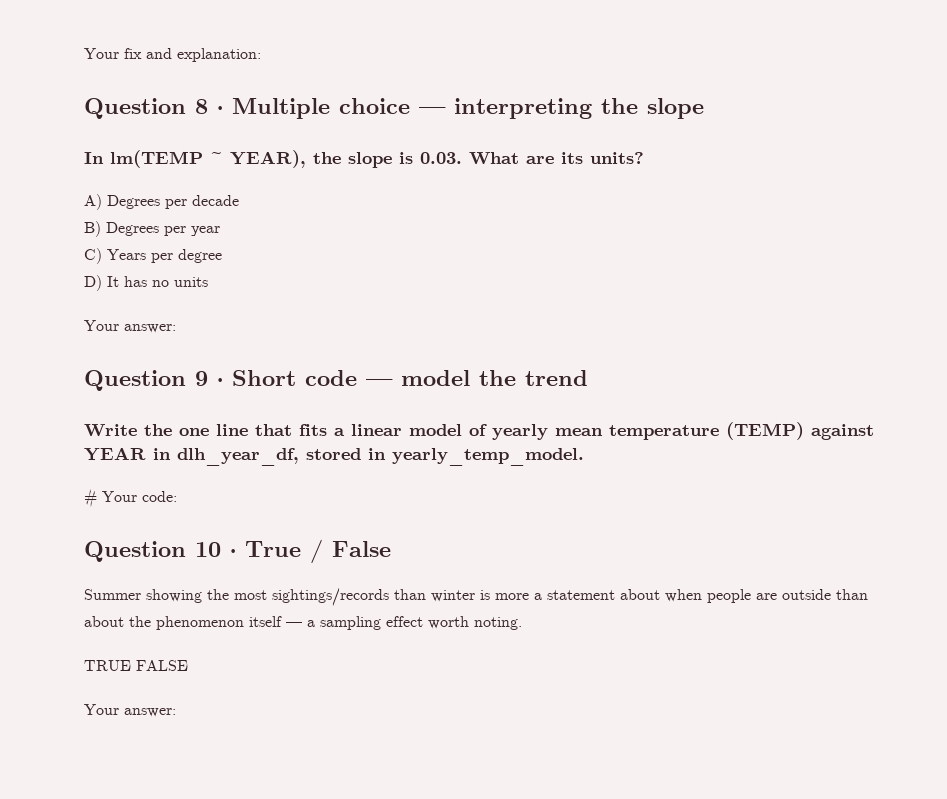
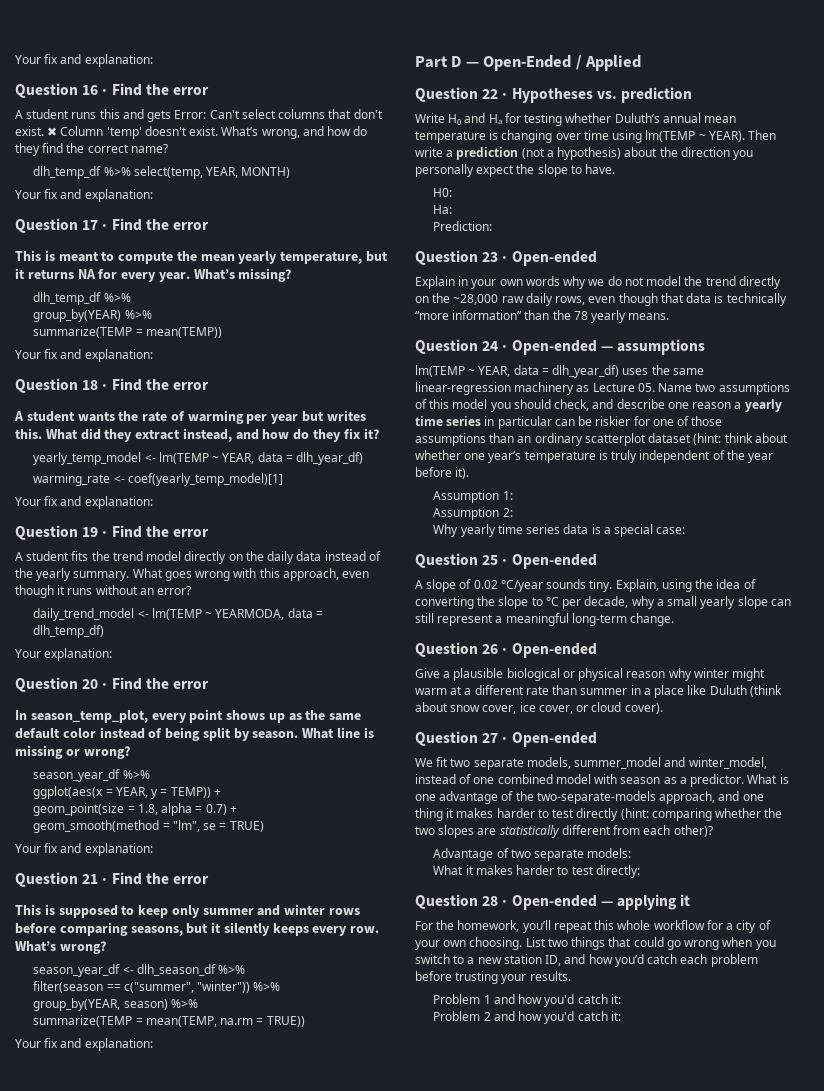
[84,48,261,62] [84,98,704,119] [84,150,644,168] [84,194,239,210] [84,221,220,237] [84,248,222,264] [84,275,208,291] [84,320,176,333] [84,370,588,391] [84,422,874,440] [84,447,584,466] [84,488,177,508] [84,539,391,564] [84,588,868,606] [84,616,522,630] [84,660,188,671] [84,704,176,717] Your fix and explanation: // Question 8 · Multiple choice — interpreting the slope // In lm(TEMP ~ YEAR), the slope is 0.03. What are its units? // A) Degrees per decade // B) Degrees per year // C) Years per degree // D) It has no units // Your answer: // Question 9 · Short code — model the trend // Write the one line that fits a linear model of yearly mean temperature (TEMP) against YEAR in dlh_year_df, stored in yearly_temp_model. // # Your code: // Question 10 · True / False // Summer showing the most sightings/records than winter is more a statement about when people are outside than about the phenomenon itself — a sampling effect worth noting. // TRUE FALSE // Your answer: -> [15,54,153,67] [15,83,209,98] [15,109,383,122] [15,126,368,139] [15,143,168,156] [33,166,291,179] [15,189,153,202] [15,218,209,233] [15,250,389,264] [15,268,292,282] [33,292,131,305] [33,309,152,322] [33,326,222,338] [15,349,153,362] [15,378,209,393] [14,410,366,424] [15,428,379,442] [33,452,364,465] [33,473,283,486] [15,496,153,509] [15,525,209,540] [15,551,381,564] [15,568,370,581] [15,585,192,598] [33,608,323,621] [33,625,105,638] [15,648,113,661] [15,677,209,692] [15,709,362,723] [15,727,374,741] [15,745,130,759] [33,769,150,782] [33,786,221,799] [33,803,237,816] [33,820,264,833] [15,843,153,856] [15,872,209,887] [15,904,361,918] [15,922,380,936] [15,941,106,954] [33,964,246,977] [33,981,281,993] [33,998,198,1011] [33,1015,305,1027] [15,1038,153,1051] [415,55,642,71] [415,87,692,103] [415,113,737,126] [415,130,777,143] [415,147,754,160] [415,164,616,177] [433,188,453,197] [433,205,453,214] [433,221,493,231] [415,250,597,266] [415,276,781,289] [415,293,787,306] [415,310,670,323] [415,339,705,355] [415,365,704,378] [415,382,790,395] [415,399,782,412] [415,416,723,429] [415,433,788,446] [415,450,774,463] [415,467,470,479] [433,490,513,503] [433,507,513,520] [433,524,686,537] [415,553,597,569] [415,579,756,592] [415,596,791,609] [415,613,675,626] [415,642,597,658] [415,668,766,681] [415,685,782,698] [415,702,663,714] [415,731,597,747] [415,757,767,770] [415,774,789,787] [415,791,764,804] [415,808,783,821] [415,825,713,838] [433,848,632,861] [433,865,640,878] [415,894,691,910] [415,920,771,933] [415,937,776,950] [415,954,758,967] [415,971,571,984] [433,994,621,1007] [433,1011,621,1024] Your fix and explanation: // Question 16 · Find the error // A student runs this and gets Error: Can't select columns that don't exist. ✖ Column 'temp' doesn't exist. What’s wrong, and how do they find the correct name? // dlh_temp_df %>% select(temp, YEAR, MONTH) // Your fix and explanation: // Question 17 · Find the error // This is meant to compute the mean yearly temperature, but it returns NA for every year. What’s missing? // dlh_temp_df %>% // group_by(YEAR) %>% // summarize(TEMP = mean(TEMP)) // Your fix and explanation: // Question 18 · Find the error // A student wants the rate of warming per year but writes this. What did they extract instead, and how do they fix it? // yearly_temp_model <- lm(TEMP ~ YEAR, data = dlh_year_df) // warming_rate <- coef(yearly_temp_model)[1] // Your fix and explanation: // Question 19 · Find the error // A student fits the trend model directly on the daily data instead of the yearly summary. What goes wrong with this approach, even though it runs without an error? // daily_trend_model <- lm(TEMP ~ YEARMODA, data = dlh_temp_df) // Your explanation: // Question 20 · Find the error // In season_temp_plot, every point shows up as the same default color instead of being split by season. What line is missing or wrong? // season_year_df %>% // ggplot(aes(x = YEAR, y = TEMP)) + // geom_point(size = 1.8, alpha = 0.7) + // geom_smooth(method = "lm", se = TRUE) // Your fix and explanation: // Question 21 · Find the error // This is supposed to keep only summer and winter rows before comparing seasons, but it silently keeps every row. What’s wrong? // season_year_df <- dlh_season_df %>% // filter(season == c("summer", "winter")) %>% // group_by(YEAR, season) %>% // summarize(TEMP = mean(TEMP, na.rm = TRUE)) // Your fix and explanation: // Part D — Open-Ended / Applied // Question 22 · Hypotheses vs. prediction // Write H₀ and Hₐ for testing whether Duluth’s annual mean temperature is changing over time using lm(TEMP ~ YEAR). Then write a prediction (not a hypothesis) about the direction you personally expect the slope to have. // H0: // Ha: // Prediction: // Question 23 · Open-ended // Explain in your own words why we do not model the trend directly on the ~28,000 raw daily rows, even though that data is technically “more information” than the 78 yearly means. // Question 24 · Open-ended — assumptions // lm(TEMP ~ YEAR, data = dlh_year_df) uses the same linear-regression machinery as Lecture 05. Name two assumptions of this model you should check, and describe one reason a yearly time series in particular can be riskier for one of those assumptions than an ordinary scatterplot dataset (hint: think about whether one year’s temperature is truly independent of the year before it). // Assumption 1: // Assumption 2: // Why yearly time series data is a special case: // Question 25 · Open-ended // A slope of 0.02 °C/year sounds tiny. Explain, using the idea of converting the slope to °C per decade, why a small yearly slope can still represent a meaningful long-term change. // Question 26 · Open-ended // Give a plausible biological or physical reason why winter might warm at a different rate than summer in a place like Duluth (think about snow cover, ice cover, or cloud cover). // Question 27 · Open-ended // We fit two separate models, summer_model and winter_model, instead of one combined model with season as a predictor. What is one advantage of the two-separate-models approach, and one thing it makes harder to test directly (hint: comparing whether the two slopes are statistically different from each other)? // Advantage of two separate models: // What it makes harder to test directly: // Question 28 · Open-ended — applying it // For the homework, you’ll repeat this whole workflow for a city of your own choosing. List two things that could go wrong when you switch to a new station ID, and how you’d catch each problem before trusting your results. // Problem 1 and how you'd catch it: // Problem 2 and how you'd catch it:

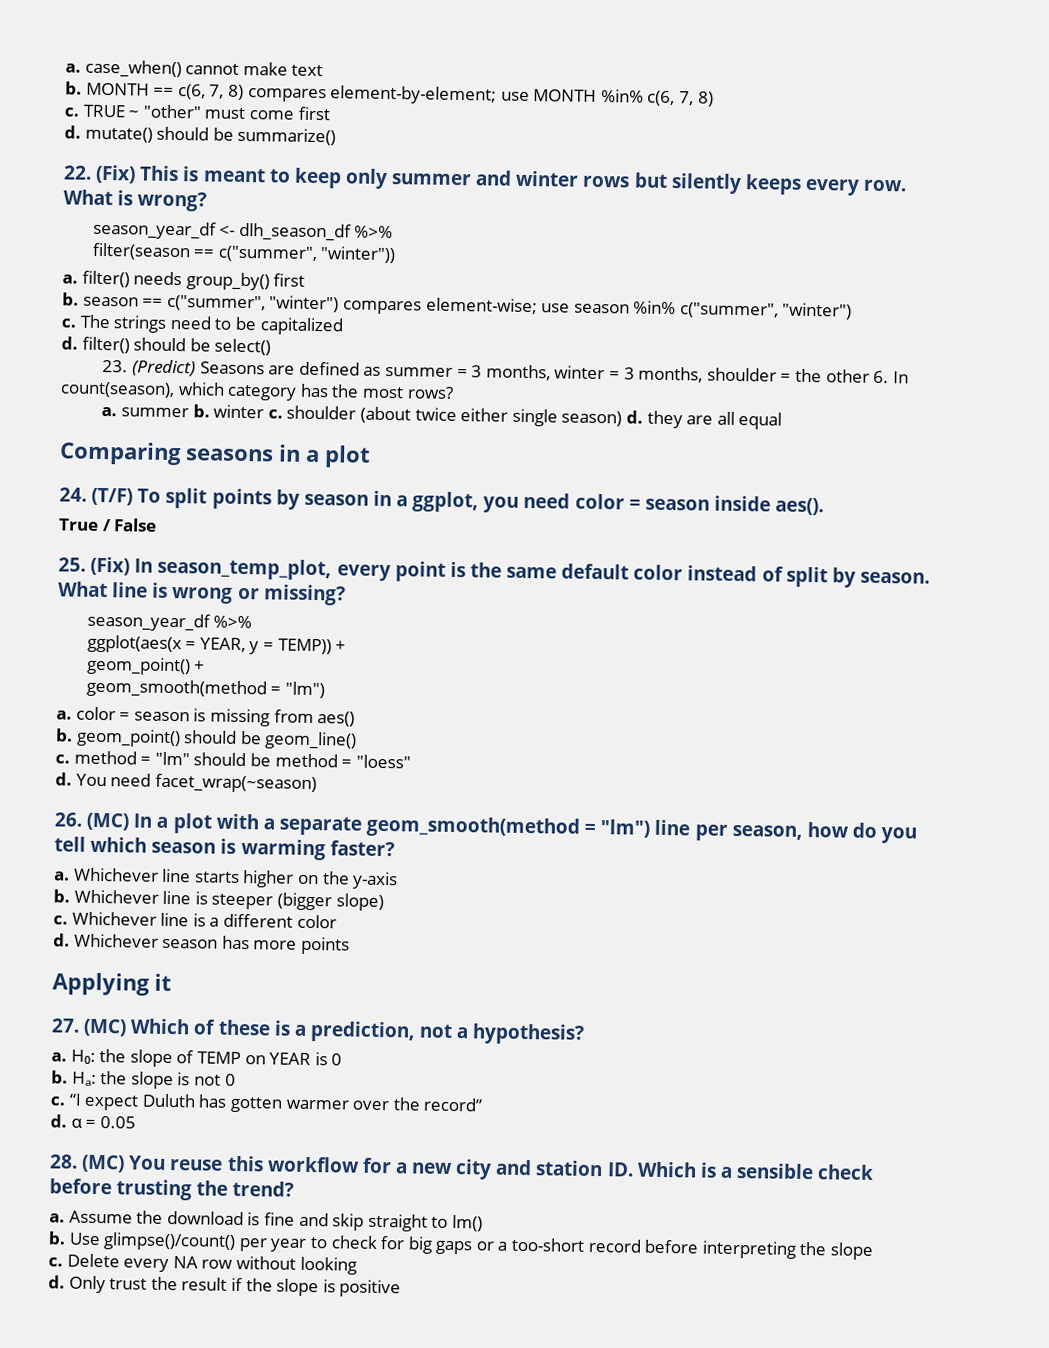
[15,54,153,67] [15,83,209,98] [15,109,383,122] [15,126,368,139] [15,143,168,156] [33,166,291,179] [15,189,153,202] [15,218,209,233] [15,250,389,264] [15,268,292,282] [33,292,131,305] [33,309,152,322] [33,326,222,338] [15,349,153,362] [15,378,209,393] [14,410,366,424] [15,428,379,442] [33,452,364,465] [33,473,283,486] [15,496,153,509] [15,525,209,540] [15,551,381,564] [15,568,370,581] [15,585,192,598] [33,608,323,621] [33,625,105,638] [15,648,113,661] [15,677,209,692] Your fix and explanation: // Question 16 · Find the error // A student runs this and gets Error: Can't select columns that don't exist. ✖ Column 'temp' doesn't exist. What’s wrong, and how do they find the correct name? // dlh_temp_df %>% select(temp, YEAR, MONTH) // Your fix and explanation: // Question 17 · Find the error // This is meant to compute the mean yearly temperature, but it returns NA for every year. What’s missing? // dlh_temp_df %>% // group_by(YEAR) %>% // summarize(TEMP = mean(TEMP)) // Your fix and explanation: // Question 18 · Find the error // A student wants the rate of warming per year but writes this. What did they extract instead, and how do they fix it? // yearly_temp_model <- lm(TEMP ~ YEAR, data = dlh_year_df) // warming_rate <- coef(yearly_temp_model)[1] // Your fix and explanation: // Question 19 · Find the error // A student fits the trend model directly on the daily data instead of the yearly summary. What goes wrong with this approach, even though it runs without an error? // daily_trend_model <- lm(TEMP ~ YEARMODA, data = dlh_temp_df) // Your explanation: // Question 20 · Find the error // -> [65,59,324,79] [65,81,714,107] [64,104,330,121] [64,125,337,146] [63,164,908,196] [63,189,208,212] [92,220,394,242] [91,242,397,264] [62,270,306,291] [62,292,853,320] [61,314,344,336] [61,336,272,356] [102,359,909,384] [60,381,454,401] [101,404,783,430] [59,441,371,468] [59,487,825,516] [58,518,158,532] [58,556,131,576] a. case_when() cannot make text // b. MONTH == c(6, 7, 8) compares element-by-element; use MONTH %in% c(6, 7, 8) // c. TRUE ~ "other" must come first // d. mutate() should be summarize() // 22. (Fix) This is meant to keep only summer and winter rows but silently keeps every row. What is wrong? // season_year_df <- dlh_season_df %>% // filter(season == c("summer", "winter")) // a. filter() needs group_by() first // b. season == c("summer", "winter") compares element-wise; use season %in% c("summer", "winter") // c. The strings need to be capitalized // d. filter() should be select() // 23. (Predict) Seasons are defined as summer = 3 months, winter = 3 months, shoulder = the other 6. In count(season), which category has the most rows? // a. summer b. winter c. shoulder (about twice either single season) d. they are all equal // Comparing seasons in a plot // 24. (T/F) To split points by season in a ggplot, you need color = season inside aes(). // True / False // 25. (Fix)
[226,710,302,723] shows up as -> [449,561,466,578] is
[165,727,201,741] being -> (784, 574) none
[15,745,130,759] missing or wrong? -> [171,584,346,606] wrong or missing?
[33,803,237,816] [33,820,264,833] [15,843,153,856] [15,872,209,887] [15,904,361,918] [15,922,380,936] [15,941,106,954] [33,964,246,977] [33,981,281,993] [33,998,198,1011] [33,1015,305,1027] [15,1038,153,1051] [415,55,642,71] [415,87,692,103] [415,113,737,126] [415,130,777,143] [415,147,754,160] [415,164,616,177] [433,188,453,197] [433,205,453,214] [433,221,493,231] [415,250,597,266] [415,276,781,289] [415,293,787,306] [415,310,670,323] [415,339,705,355] [415,365,704,378] [415,382,790,395] [415,399,782,412] [415,416,723,429] [415,433,788,446] [415,450,774,463] [415,467,470,479] [433,490,513,503] [433,507,513,520] [433,524,686,537] [415,553,597,569] [415,579,756,592] [415,596,791,609] [415,613,675,626] [415,642,597,658] [415,668,766,681] [415,685,782,698] [415,702,663,714] [415,731,597,747] [415,757,767,770] [415,774,789,787] [415,791,764,804] [415,808,783,821] [415,825,713,838] [433,848,632,861] [433,865,640,878] [415,894,691,910] [415,920,771,933] [415,937,776,950] [415,954,758,967] [415,971,571,984] [433,994,621,1007] [433,1011,621,1024] geom_point(size = 1.8, alpha = 0.7) + // geom_smooth(method = "lm", se = TRUE) // Your fix and explanation: // Question 21 · Find the error // This is supposed to keep only summer and winter rows before comparing seasons, but it silently keeps every row. What’s wrong? // season_year_df <- dlh_season_df %>% // filter(season == c("summer", "winter")) %>% // group_by(YEAR, season) %>% // summarize(TEMP = mean(TEMP, na.rm = TRUE)) // Your fix and explanation: // Part D — Open-Ended / Applied // Question 22 · Hypotheses vs. prediction // Write H₀ and Hₐ for testing whether Duluth’s annual mean temperature is changing over time using lm(TEMP ~ YEAR). Then write a prediction (not a hypothesis) about the direction you personally expect the slope to have. // H0: // Ha: // Prediction: // Question 23 · Open-ended // Explain in your own words why we do not model the trend directly on the ~28,000 raw daily rows, even though that data is technically “more information” than the 78 yearly means. // Question 24 · Open-ended — assumptions // lm(TEMP ~ YEAR, data = dlh_year_df) uses the same linear-regression machinery as Lecture 05. Name two assumptions of this model you should check, and describe one reason a yearly time series in particular can be riskier for one of those assumptions than an ordinary scatterplot dataset (hint: think about whether one year’s temperature is truly independent of the year before it). // Assumption 1: // Assumption 2: // Why yearly time series data is a special case: // Question 25 · Open-ended // A slope of 0.02 °C/year sounds tiny. Explain, using the idea of converting the slope to °C per decade, why a small yearly slope can still represent a meaningful long-term change. // Question 26 · Open-ended // Give a plausible biological or physical reason why winter might warm at a different rate than summer in a place like Duluth (think about snow cover, ice cover, or cloud cover). // Question 27 · Open-ended // We fit two separate models, summer_model and winter_model, instead of one combined model with season as a predictor. What is one advantage of the two-separate-models approach, and one thing it makes harder to test directly (hint: comparing whether the two slopes are statistically different from each other)? // Advantage of two separate models: // What it makes harder to test directly: // Question 28 · Open-ended — applying it // For the homework, you’ll repeat this whole workflow for a city of your own choosing. List two things that could go wrong when you switch to a new station ID, and how you’d catch each problem before trusting your results. // Problem 1 and how you'd catch it: // Problem 2 and how you'd catch it: -> [85,656,206,676] [85,678,325,699] [56,706,356,727] [56,728,358,750] [55,750,411,769] [55,772,317,794] [54,812,918,844] [54,836,395,861] [54,867,399,890] [53,889,384,912] [53,911,337,929] [53,933,350,955] [52,972,172,996] [51,1018,586,1045] [51,1049,343,1068] [51,1070,236,1090] [50,1093,483,1113] [50,1114,136,1129] [49,1154,875,1180] [49,1178,295,1201] [49,1210,483,1232] [48,1231,874,1260] [48,1253,357,1275] [48,1275,402,1298] geom_point() + // geom_smooth(method = "lm") // a. color = season is missing from aes() // b. geom_point() should be geom_line() // c. method = "lm" should be method = "loess" // d. You need facet_wrap(~season) // 26. (MC) In a plot with a separate geom_smooth(method = "lm") line per season, how do you tell which season is warming faster? // a. Whichever line starts higher on the y-axis // b. Whichever line is steeper (bigger slope) // c. Whichever line is a different color // d. Whichever season has more points // Applying it // 27. (MC) Which of these is a prediction, not a hypothesis? // a. H₀: the slope of TEMP on YEAR is 0 // b. Hₐ: the slope is not 0 // c. “I expect Duluth has gotten warmer over the record” // d. α = 0.05 // 28. (MC) You reuse this workflow for a new city and station ID. Which is a sensible check before trusting the trend? // a. Assume the download is fine and skip straight to lm() // b. Use glimpse()/count() per year to check for big gaps or a too-short record before interpreting the slope // c. Delete every NA row without looking // d. Only trust the result if the slope is positive

